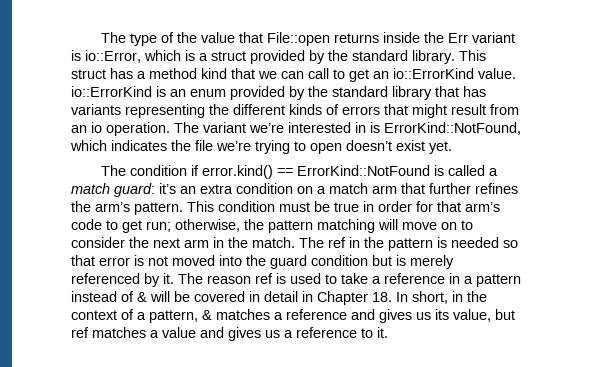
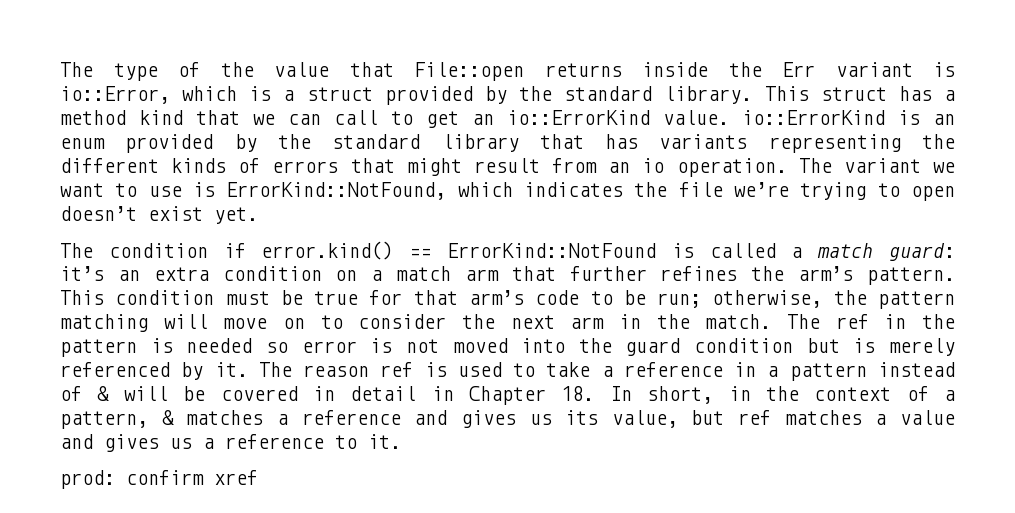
[249,122,366,133] we’re interested in -> [933,162,956,173] [60,183,182,197] we want to use
[363,201,412,212] in order -> (359, 298) none
[122,220,142,233] get -> [623,290,646,305] be
[71,255,95,266] that -> (288, 347) none
(388, 332) none -> [60,470,258,489] // prod: confirm xref

